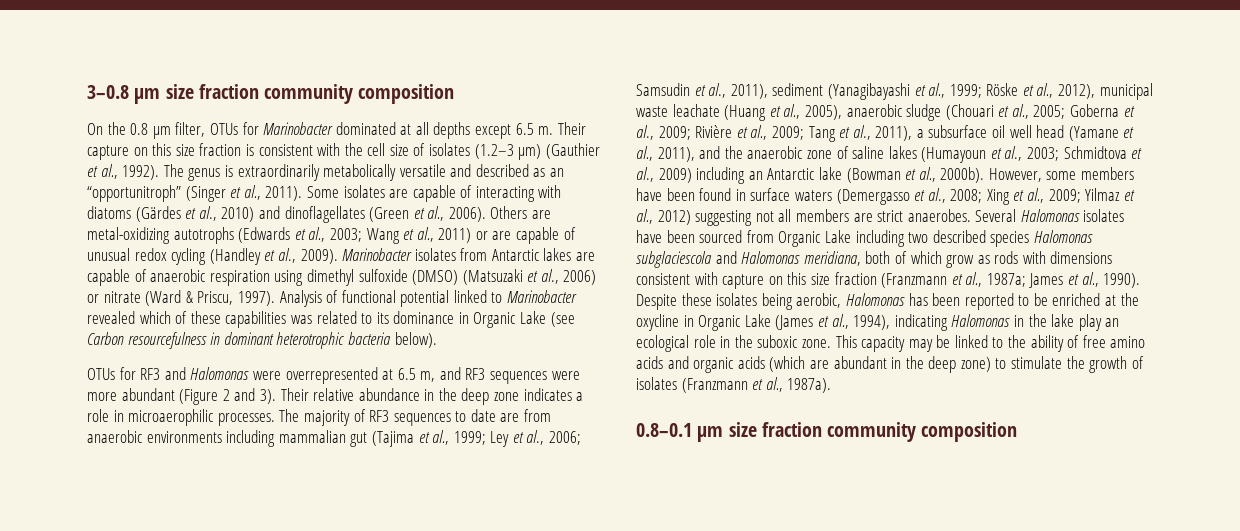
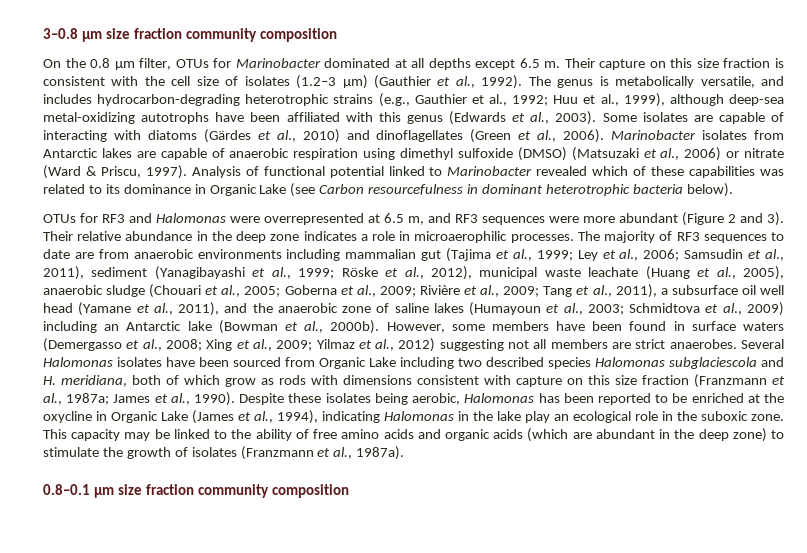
[237,164,565,181] [87,185,303,202] extraordinarily metabolically versatile and described as an “opportunitroph” (Singer et al., 2011). -> [615,76,785,88] [43,93,784,107] [43,111,597,125] metabolically versatile, and includes hydrocarbon-degrading heterotrophic strains (e.g., Gauthier et al., 1992; Huu et al., 1999), although deep-sea metal-oxidizing autotrophs have been affiliated with this genus (Edwards et al., 2003).
[490,206,552,219] [87,227,576,244] [87,248,338,265] Others are metal-oxidizing autotrophs (Edwards et al., 2003; Wang et al., 2011) or are capable of unusual redox cycling (Handley et al., 2009). -> (605, 136) none
[741,251,801,264] Halomonas -> [43,376,56,385] H.

